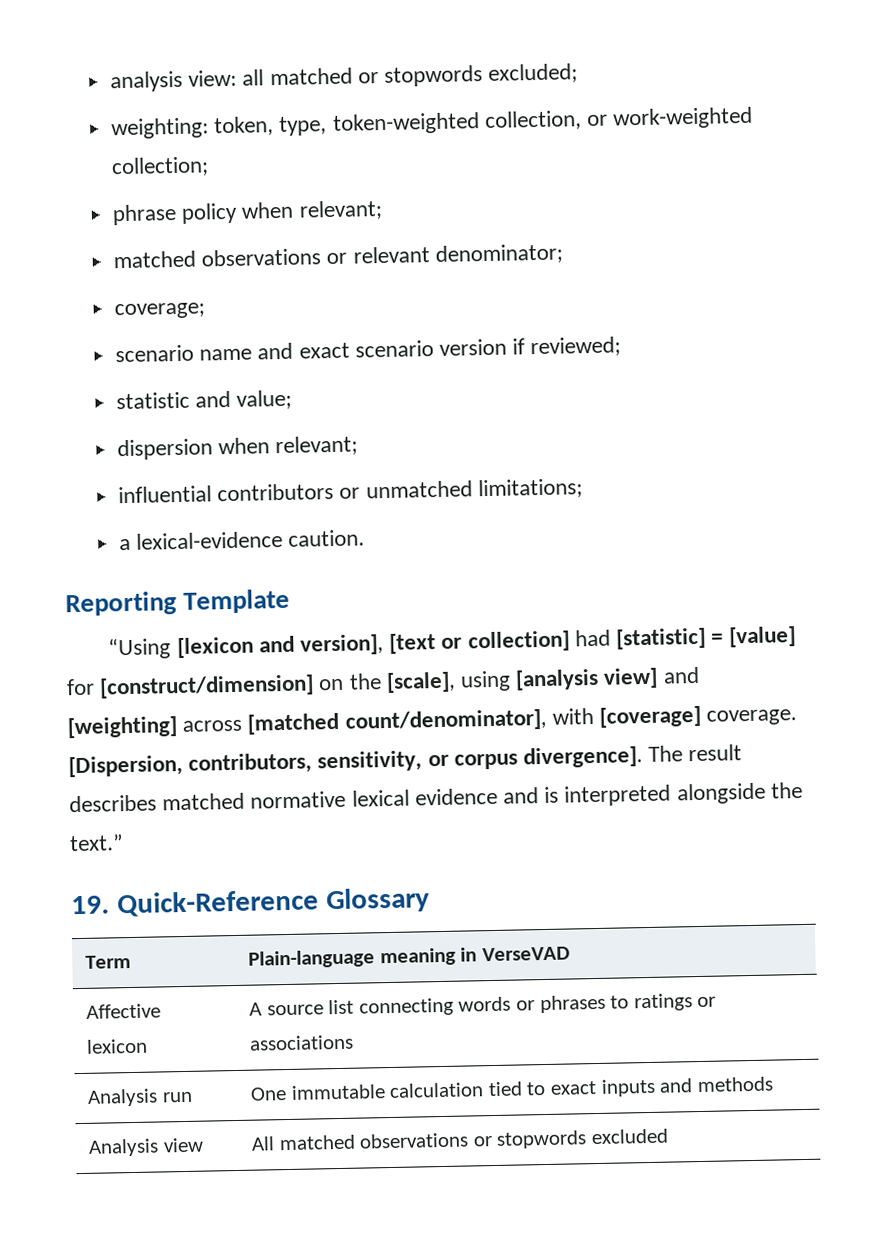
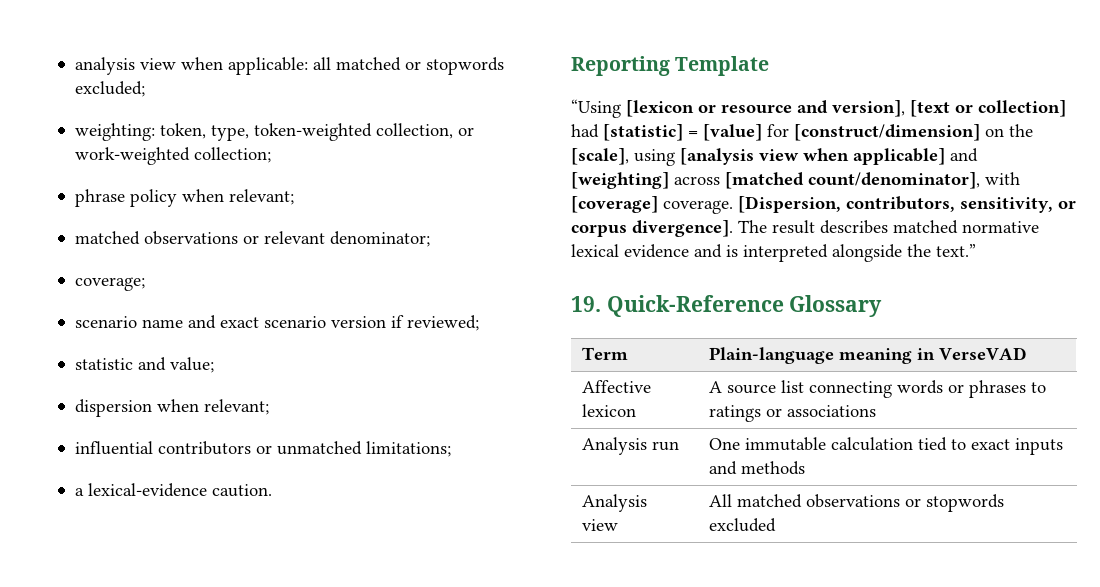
[188,69,238,87] view: -> [139,57,308,75] view when applicable:
(254, 647) none -> [698,105,792,114] or resource
[603,667,659,689] view] -> [759,148,945,165] view when applicable]

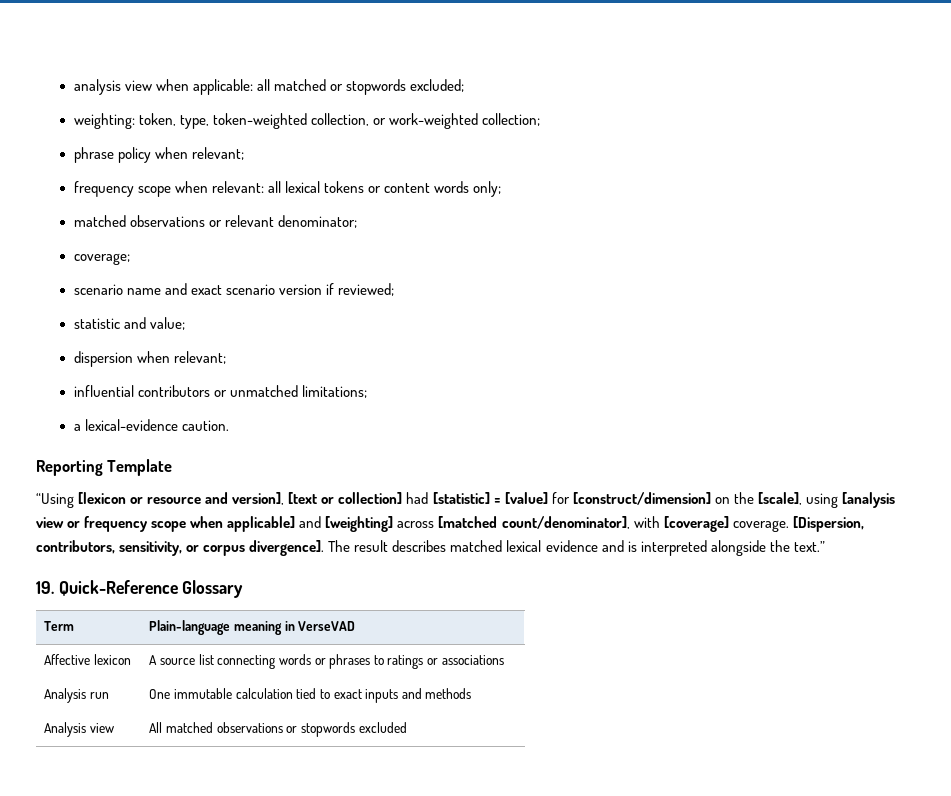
(294, 197) none -> [73,181,501,197] // frequency scope when relevant: all lexical tokens or content words only;
(799, 155) none -> [67,516,187,532] or frequency scope
[962,221,1039,233] normative -> (503, 546) none

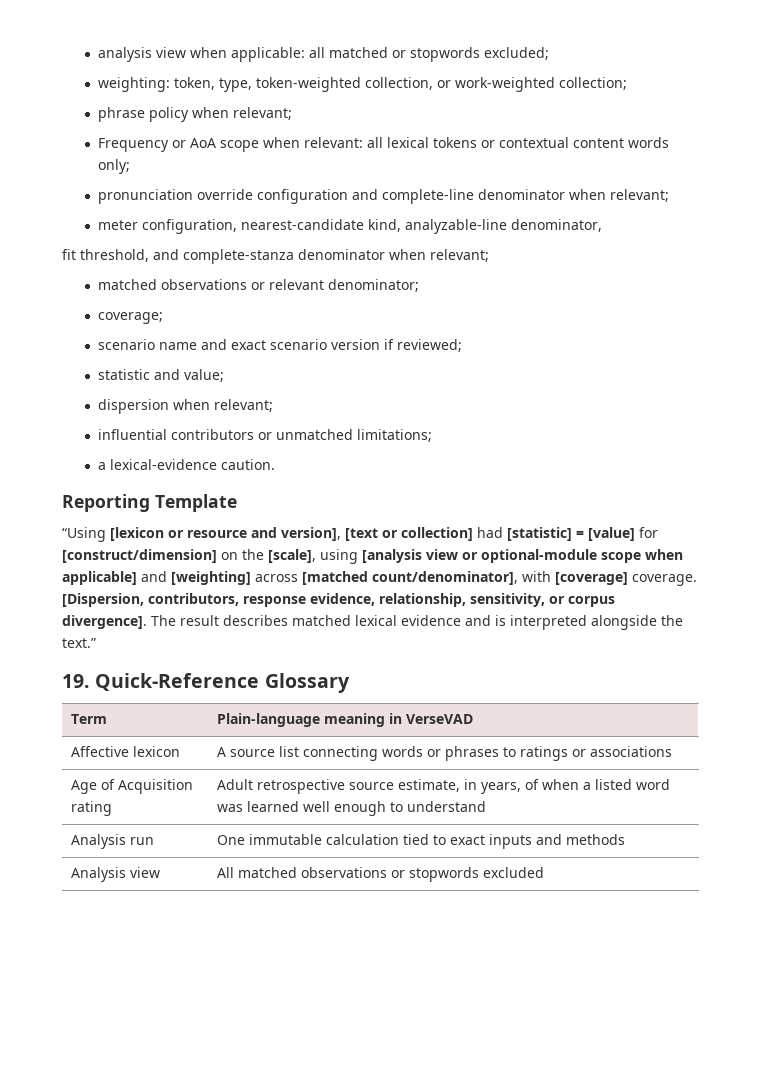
[73,181,134,197] frequency -> [97,138,216,152] Frequency or AoA
(381, 189) none -> [498,137,569,148] contextual
(501, 189) none -> [97,189,669,204] [97,219,602,234] [62,249,489,264] // pronunciation override configuration and complete-line denominator when relevant; // meter configuration, nearest-candidate kind, analyzable-line denominator, // fit threshold, and complete-stanza denominator when relevant;
[84,516,149,532] frequency -> [481,549,597,563] optional-module
(115, 547) none -> [243,593,466,607] response evidence, relationship,
(504, 660) none -> [70,779,193,794] [70,801,112,816] [216,779,670,794] [216,801,486,816] // Age of Acquisition rating | Adult retrospective source estimate, in years, of when a listed word was learned well enough to understand

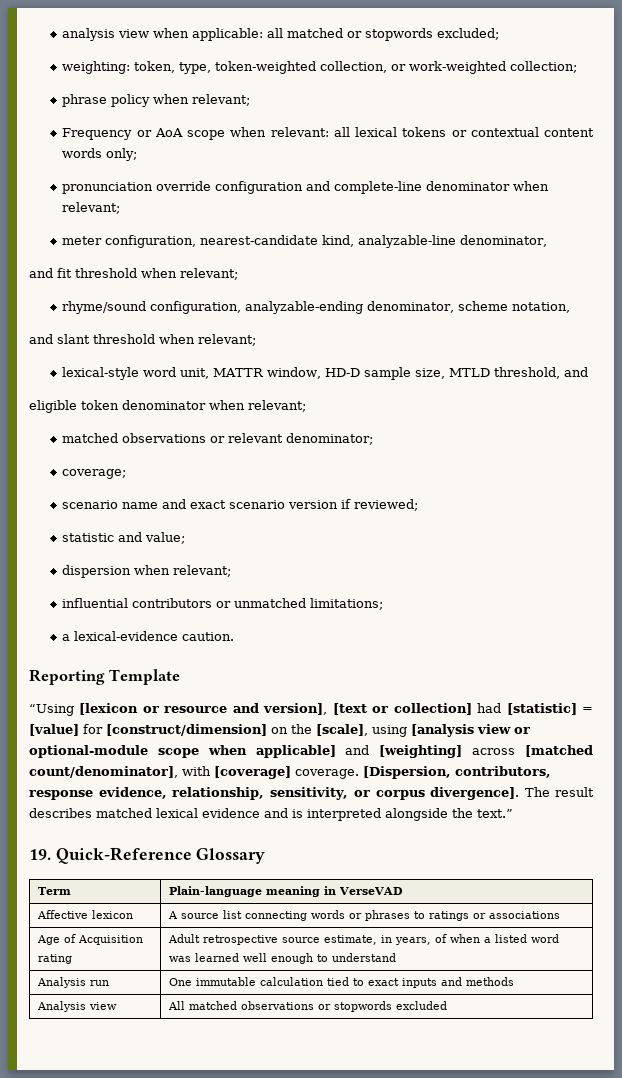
[62,249,76,260] fit -> [29,268,238,280] [62,301,571,314] [29,334,256,346] [62,367,491,380] and fit threshold when relevant; // rhyme/sound configuration, analyzable-ending denominator, scheme notation, // and slant threshold when relevant; // lexical-style word unit, MATTR window, HD-D sample size, MTLD
[183,249,294,264] complete-stanza -> [29,400,119,413] // eligible token

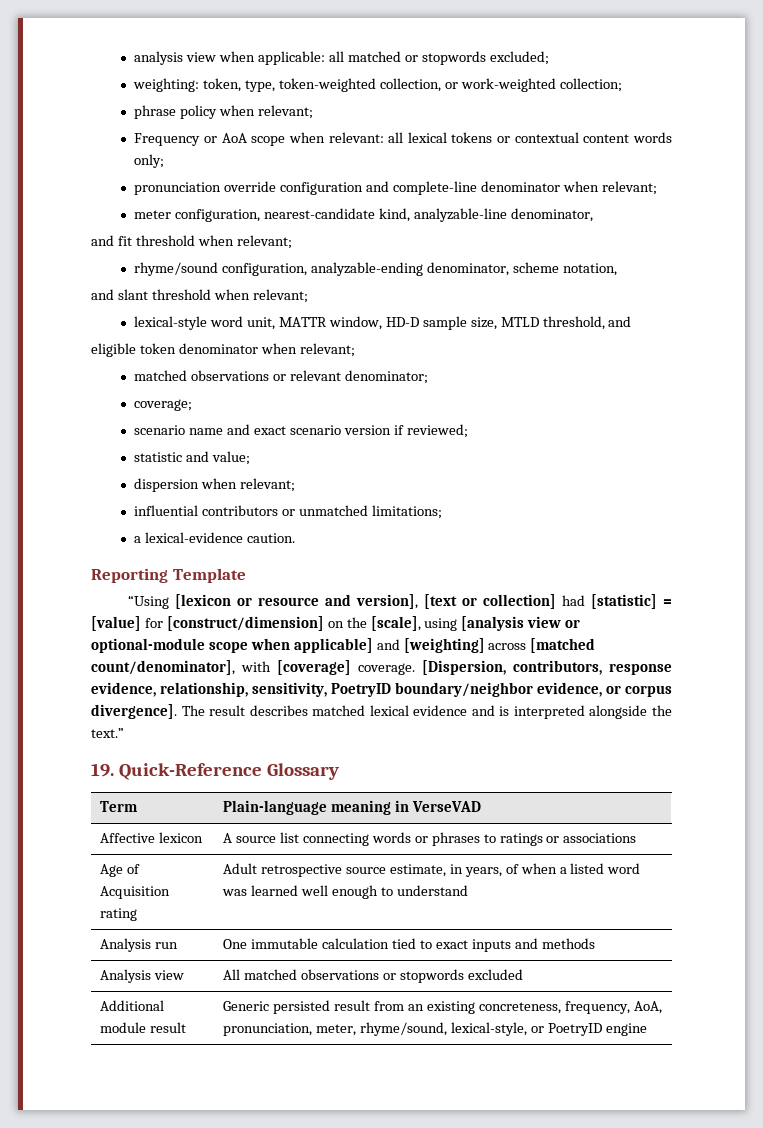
(349, 793) none -> [331,682,602,697] PoetryID boundary/neighbor evidence,
(448, 1005) none -> [100,1000,165,1011] [100,1022,187,1033] [223,1000,662,1014] [223,1022,647,1036] // Additional module result | Generic persisted result from an existing concreteness, frequency, AoA, pronunciation, meter, rhyme/sound, lexical-style, or PoetryID engine

